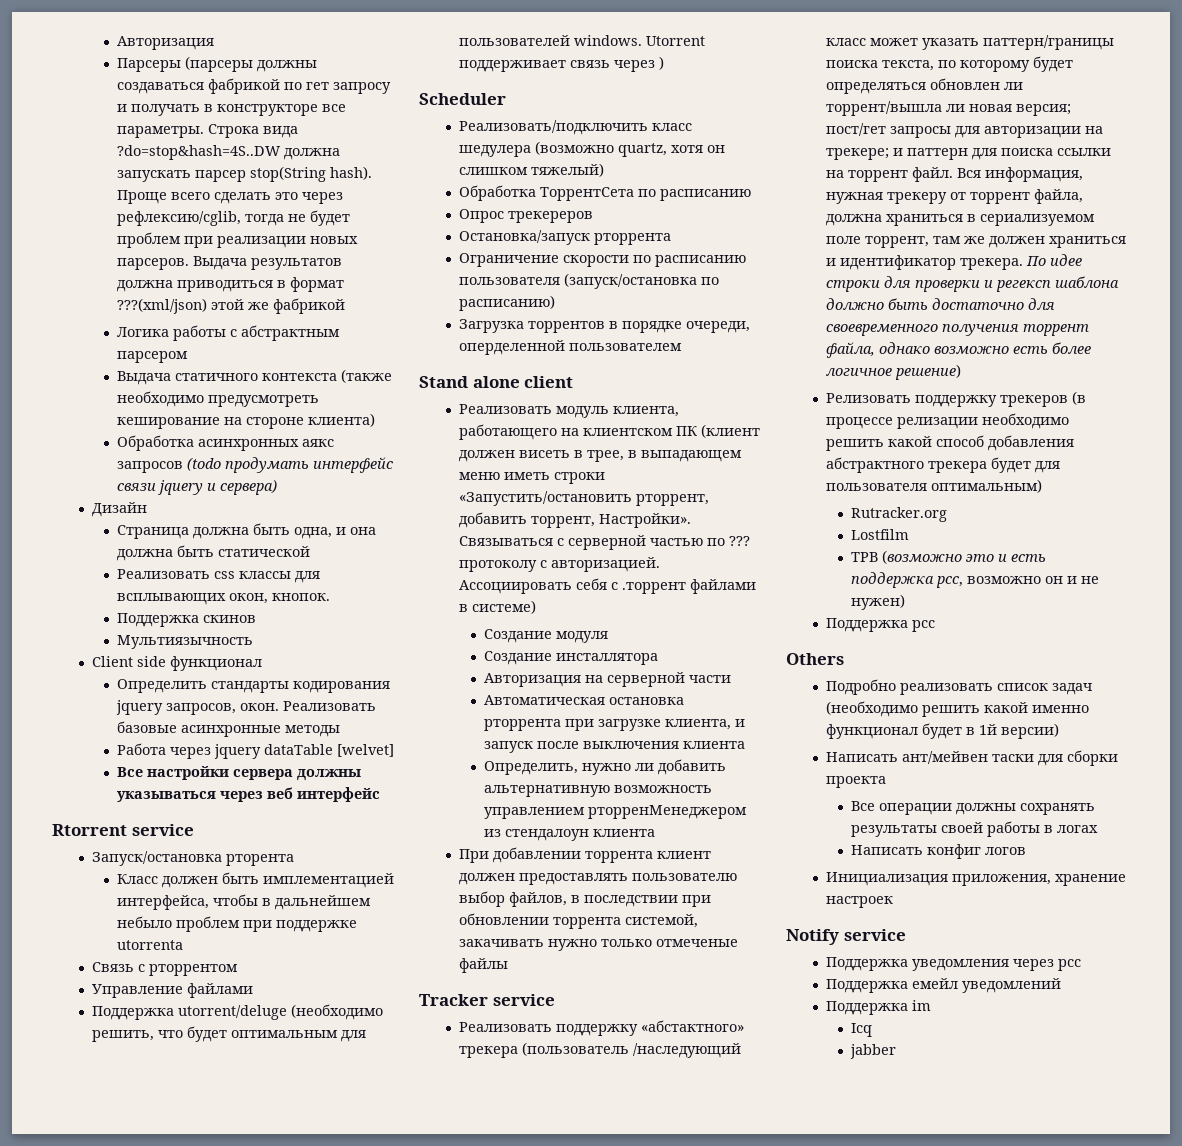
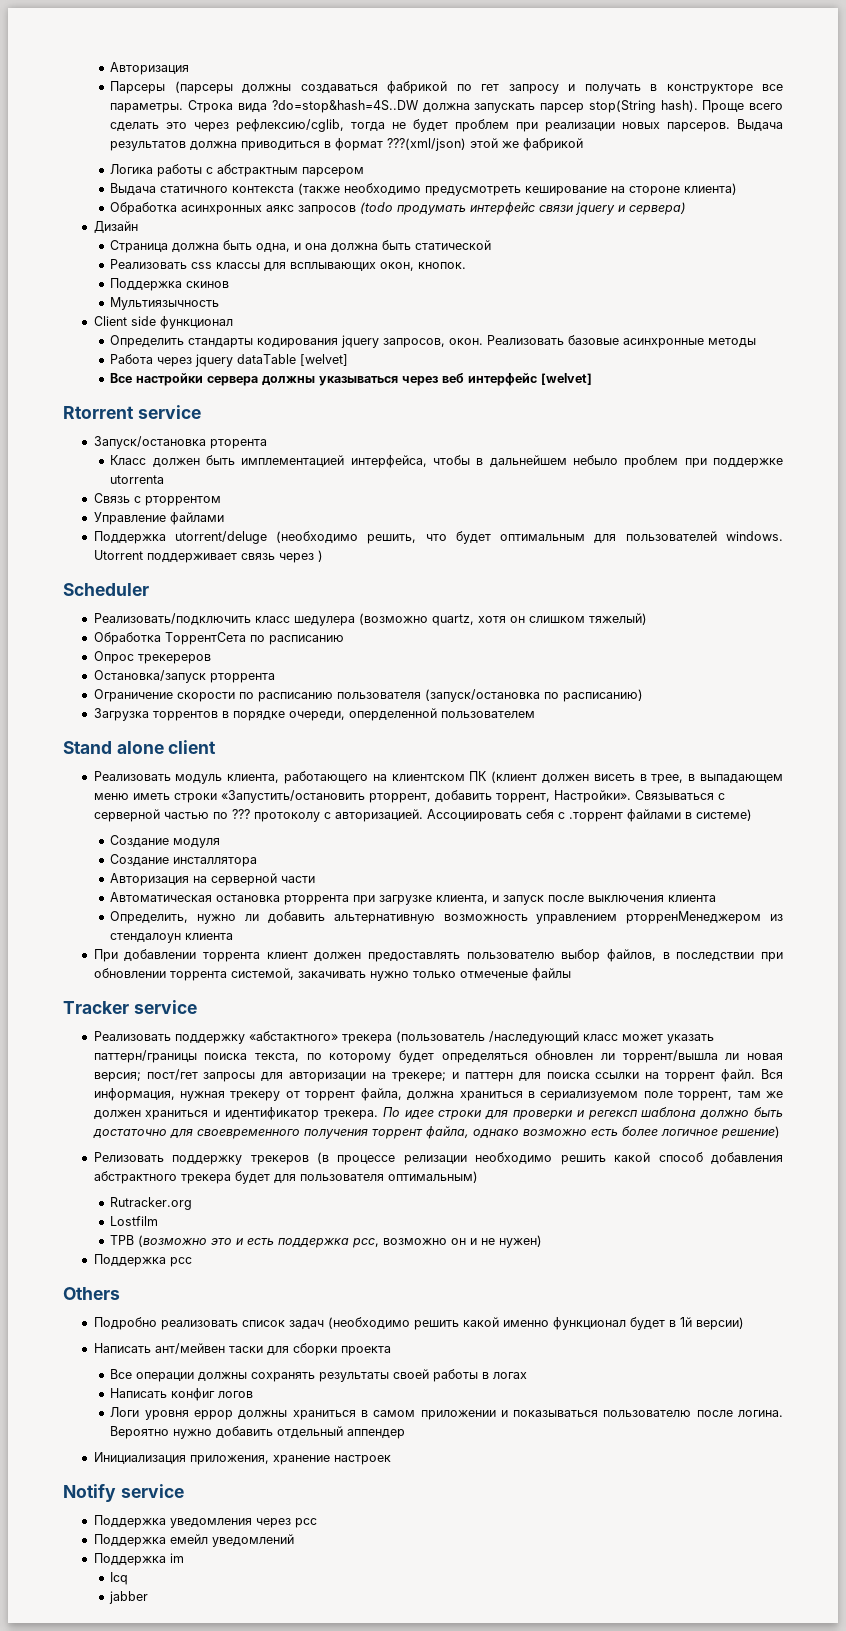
(380, 794) none -> [541,373,593,385] [welvet]
(1026, 851) none -> [110,1407,783,1420] [110,1426,406,1439] // Логи уровня еррор должны храниться в самом приложении и показываться пользователю после логина. Вероятно нужно добавить отдельный аппендер

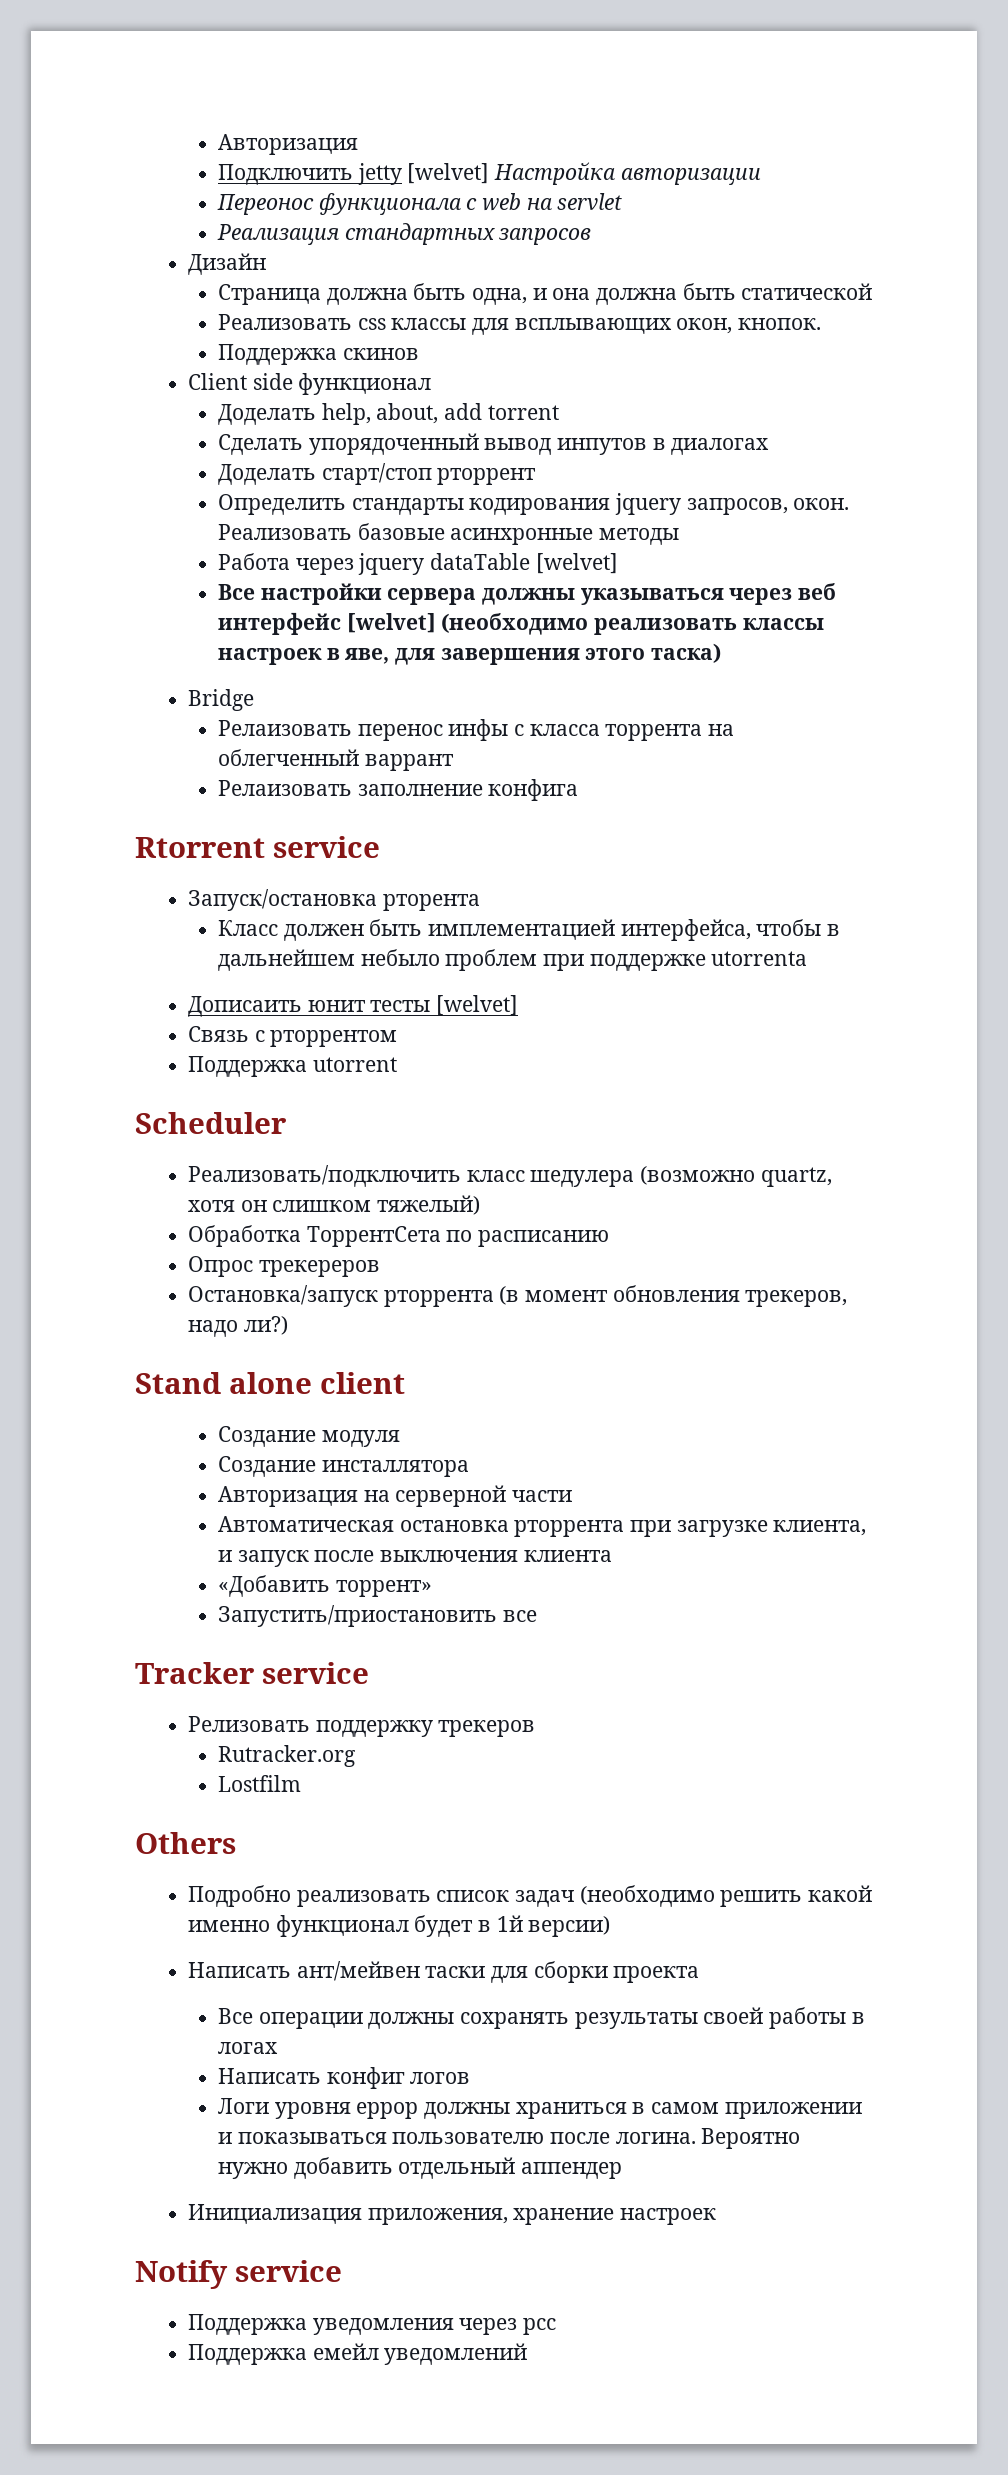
[110,81,783,94] [110,100,783,113] [110,119,783,132] [110,138,584,151] [110,164,365,177] [110,183,738,196] [110,202,687,215] Парсеры (парсеры должны создаваться фабрикой по гет запросу и получать в конструкторе все параметры. Строка вида ?do=stop&hash=4S..DW должна запускать парсер stop(String hash). Проще всего сделать это через рефлексию/cglib, тогда не будет проблем при реализации новых парсеров. Выдача результатов должна приводиться в формат ???(xml/json) этой же фабрикой // Логика работы с абстрактным парсером // Выдача статичного контекста (также необходимо предусмотреть кеширование на стороне клиента) // Обработка асинхронных аякс запросов (todo продумать интерфейс связи jquery и сервера) -> [217,162,761,185] [216,193,623,215] [216,223,592,245] Подключить jetty [welvet] Настройка авторизации // Переонос функционала с web на servlet // Реализация стандартных запросов
[110,297,220,310] // Мультиязычность -> (419, 354) none
(233, 322) none -> [217,403,559,425] [217,433,770,455] [217,463,537,485] // Доделать help, about, add torrent // Сделать упорядоченный вывод инпутов в диалогах // Доделать старт/стоп рторрент
(593, 379) none -> [441,613,824,635] [217,643,721,665] [188,689,255,711] [217,719,734,741] [217,749,454,771] [217,779,579,801] (необходимо реализовать классы настроек в яве, для завершения этого таска) // Bridge // Релаизовать перенос инфы с класса торрента на облегченный варрант // Релаизовать заполнение конфига
(165, 479) none -> [188,995,519,1017] // Дописаить юнит тесты [welvet]
[93,512,224,525] [93,531,783,544] [93,550,323,563] // Управление файлами // Поддержка utorrent/deluge (необходимо решить, что будет оптимальным для пользователей windows. Utorrent поддерживает связь через ) -> [188,1056,397,1077] // Поддержка utorrent
[93,689,643,702] [93,708,535,721] [63,740,217,754] [93,771,783,784] [93,790,725,803] [93,809,752,822] // Ограничение скорости по расписанию пользователя (запуск/остановка по расписанию) // Загрузка торрентов в порядке очереди, оперделенной пользователем // Stand alone client // Реализовать модуль клиента, работающего на клиентском ПК (клиент должен висеть в трее, в выпадающем меню иметь строки «Запустить/остановить рторрент, добавить торрент, Настройки». Связываться с серверной частью по ??? протоколу с авторизацией. Ассоциировать себя с .торрент файлами в системе) -> [499,1285,848,1307] [188,1316,288,1337] [135,1372,405,1394] (в момент обновления трекеров, надо ли?) // Stand alone client
[110,911,783,924] [110,933,234,943] [93,949,783,962] [93,968,571,981] [63,1000,197,1014] [93,1031,714,1044] [93,1050,783,1063] [93,1069,784,1082] [93,1088,783,1101] [93,1107,783,1120] [92,1126,780,1139] [93,1152,783,1165] [93,1171,478,1184] [110,1197,193,1210] [110,1216,159,1226] [110,1235,543,1248] [93,1254,192,1267] Определить, нужно ли добавить альтернативную возможность управлением рторренМенеджером из стендалоун клиента // При добавлении торрента клиент должен предоставлять пользователю выбор файлов, в последствии при обновлении торрента системой, закачивать нужно только отмеченые файлы // Tracker service // Реализовать поддержку «абстактного» трекера (пользователь /наследующий класс может указать паттерн/границы поиска текста, по которому будет определяться обновлен ли торрент/вышла ли новая версия; пост/гет запросы для авторизации на трекере; и паттерн для поиска ссылки на торрент файл. Вся информация, нужная трекеру от торрент файла, должна храниться в сериализуемом поле торрент, там же должен храниться и идентификатор трекера. По идее строки для проверки и регексп шаблона должно быть достаточно для своевременного получения торрент файла, однако возможно есть более логичное решение) // Релизовать поддержку трекеров (в процессе релизации необходимо решить какой способ добавления абстрактного трекера будет для пользователя оптимальным) // Rutracker.org // Lostfilm // TPB (возможно это и есть поддержка рсс, возможно он и не нужен) // Поддержка рсс -> [217,1575,432,1597] [217,1605,537,1627] [135,1662,369,1684] [188,1716,536,1737] [217,1745,356,1767] [217,1775,301,1792] «Добавить торрент» // Запустить/приостановить все // Tracker service // Релизовать поддержку трекеров // Rutracker.org // Lostfilm
[93,1553,184,1566] [110,1572,129,1585] [109,1591,149,1604] // Поддержка im // Icq // jabber -> (528, 2354) none

